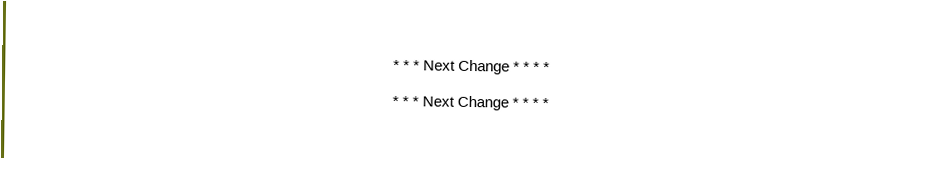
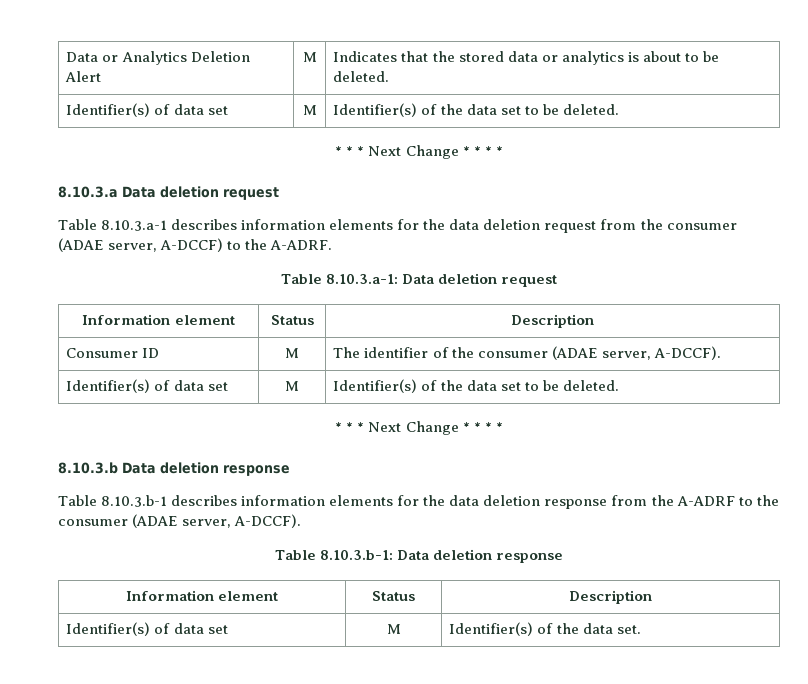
[392,59,551,75] [391,95,550,111] * * * Next Change * * * * // * * * Next Change * * * * -> [66,51,250,65] [65,71,102,82] [302,52,317,62] [333,51,719,65] [333,71,390,82] [66,103,228,117] [302,105,317,115] [333,103,619,117] [335,145,503,159] [58,186,279,200] [58,219,737,233] [58,238,333,252] [280,273,558,287] [82,314,235,325] [270,315,314,325] [511,314,594,328] [66,348,160,358] [285,348,299,358] [333,346,721,360] [66,379,228,393] [285,381,299,391] [333,379,619,393] [335,421,503,435] [58,462,290,476] [58,495,779,509] [58,514,302,528] [274,549,564,563] [125,590,279,601] [372,591,415,601] [569,590,652,604] [66,622,228,636] [386,624,401,634] [449,622,641,636] Data or Analytics Deletion Alert | M | Indicates that the stored data or analytics is about to be deleted. // Identifier(s) of data set | M | Identifier(s) of the data set to be deleted. // * * * Next Change * * * * // 8.10.3.a Data deletion request // Table 8.10.3.a-1 describes information elements for the data deletion request from the consumer (ADAE server, A-DCCF) to the A-ADRF. // Table 8.10.3.a-1: Data deletion request // Information element | Status | Description // Consumer ID | M | The identifier of the consumer (ADAE server, A-DCCF). // Identifier(s) of data set | M | Identifier(s) of the data set to be deleted. // * * * Next Change * * * * // 8.10.3.b Data deletion response // Table 8.10.3.b-1 describes information elements for the data deletion response from the A-ADRF to the consumer (ADAE server, A-DCCF). // Table 8.10.3.b-1: Data deletion response // Information element | Status | Description // Identifier(s) of data set | M | Identifier(s) of the data set.

